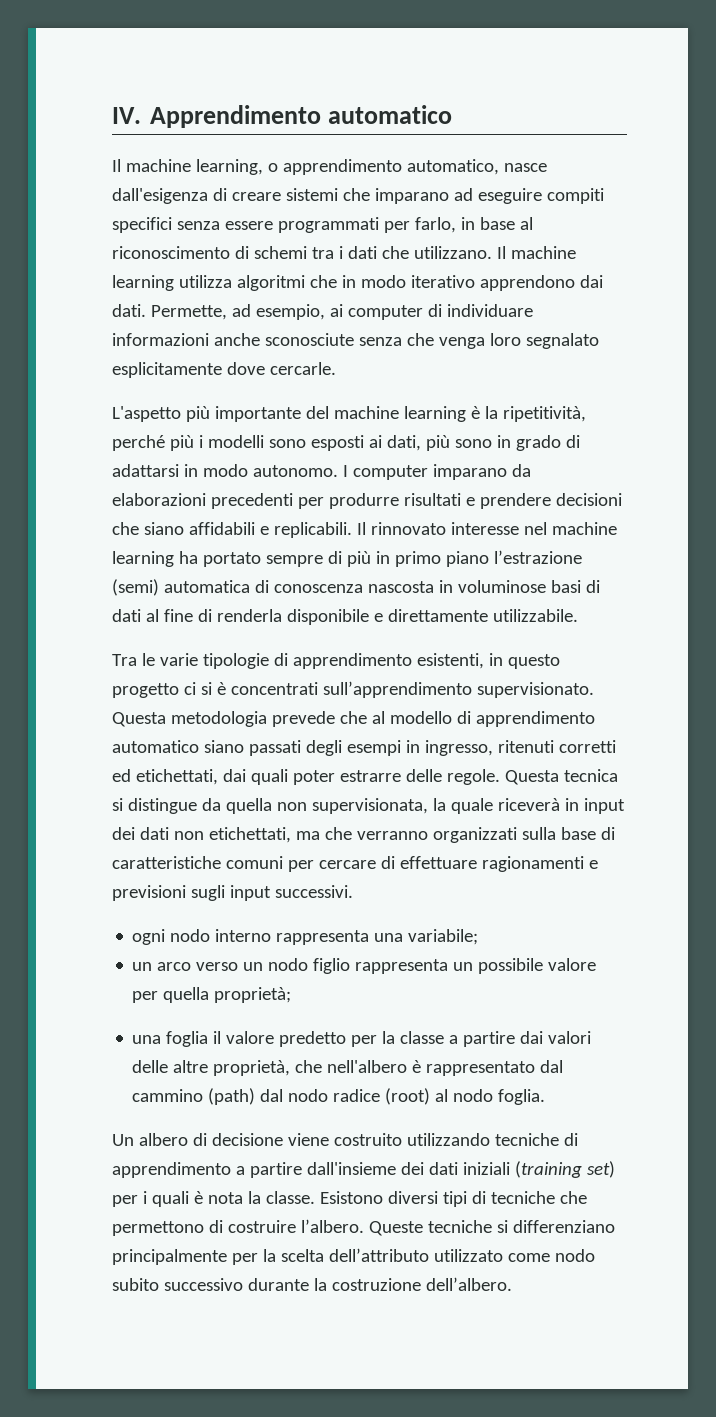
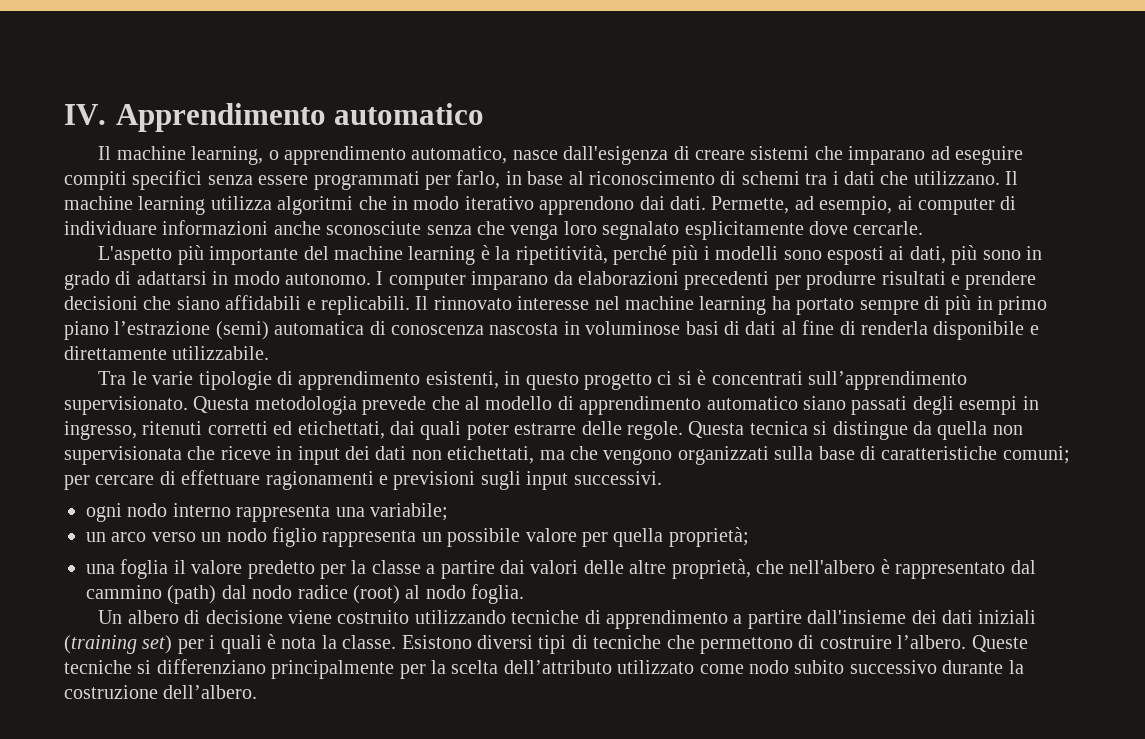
[311,798,560,814] supervisionata, la quale riceverà -> [64,446,271,465] supervisionata che riceve
[356,831,428,840] verranno -> [603,449,673,465] vengono
[225,856,283,869] comuni -> [1002,446,1070,464] comuni;

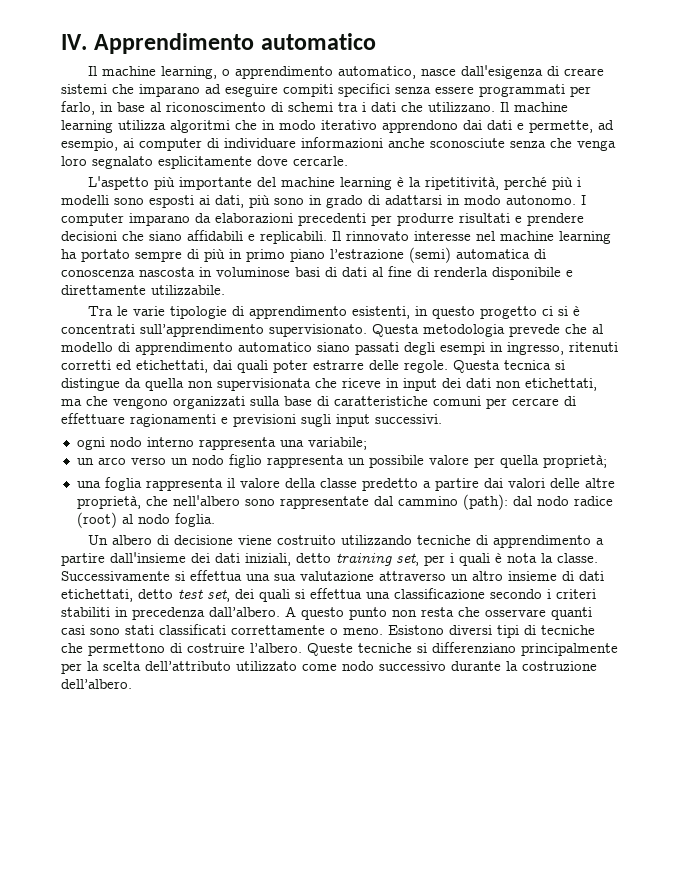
[669,196,790,214] dati. Permette, -> [487,120,593,133] dati e permette,
[1002,446,1070,464] comuni; -> [433,396,481,406] comuni
(169, 569) none -> [145,478,223,491] rappresenta
[247,560,421,579] predetto per la classe -> [284,478,418,491] della classe predetto
[880,559,1006,579] è rappresentato -> [244,496,369,509] sono rappresentate
[167,585,217,604] (path) -> [462,494,508,510] (path):
[978,610,1037,624] [64,635,173,654] iniziali (training set) -> [245,553,419,566] iniziali, detto training set,
(397, 642) none -> [61,570,604,581] [61,588,596,602] [61,606,592,620] [61,624,383,635] Successivamente si effettua una sua valutazione attraverso un altro insieme di dati etichettati, detto test set, dei quali si effettua una classificazione secondo i criteri stabiliti in precedenza dall’albero. A questo punto non resta che osservare quanti casi sono stati classificati correttamente o meno.
[794,660,845,674] subito -> (374, 666) none

